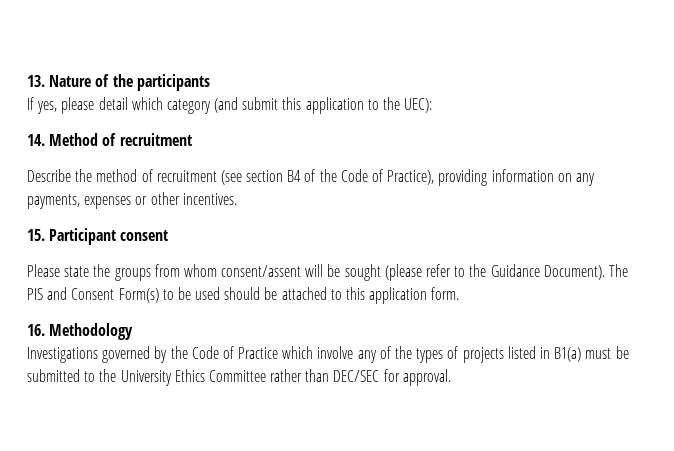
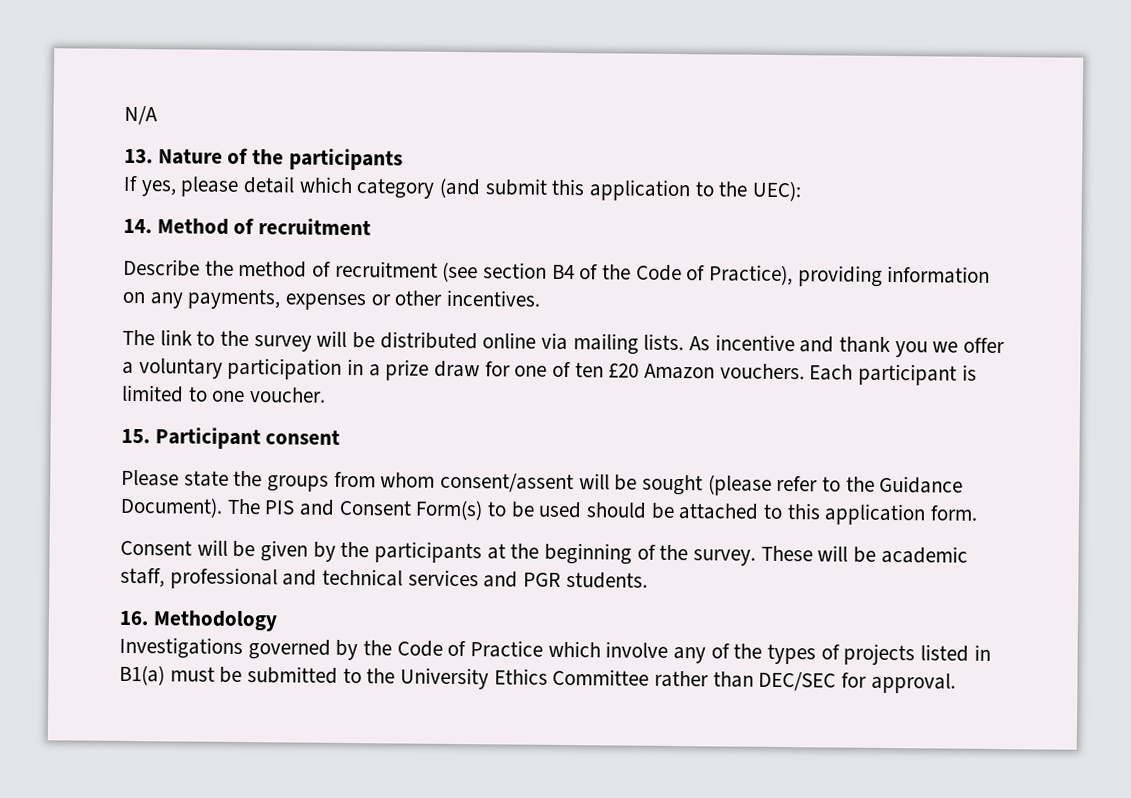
(27, 81) none -> [124,105,158,126] N/A //
(237, 199) none -> [122,329,1006,358] [122,357,977,386] [121,384,327,403] // The link to the survey will be distributed online via mailing lists. As incentive and thank you we offer a voluntary participation in a prize draw for one of ten £20 Amazon vouchers. Each participant is limited to one voucher.
(460, 293) none -> [120,539,968,566] [120,567,648,590] // Consent will be given by the participants at the beginning of the survey. These will be academic staff, professional and technical services and PGR students.

